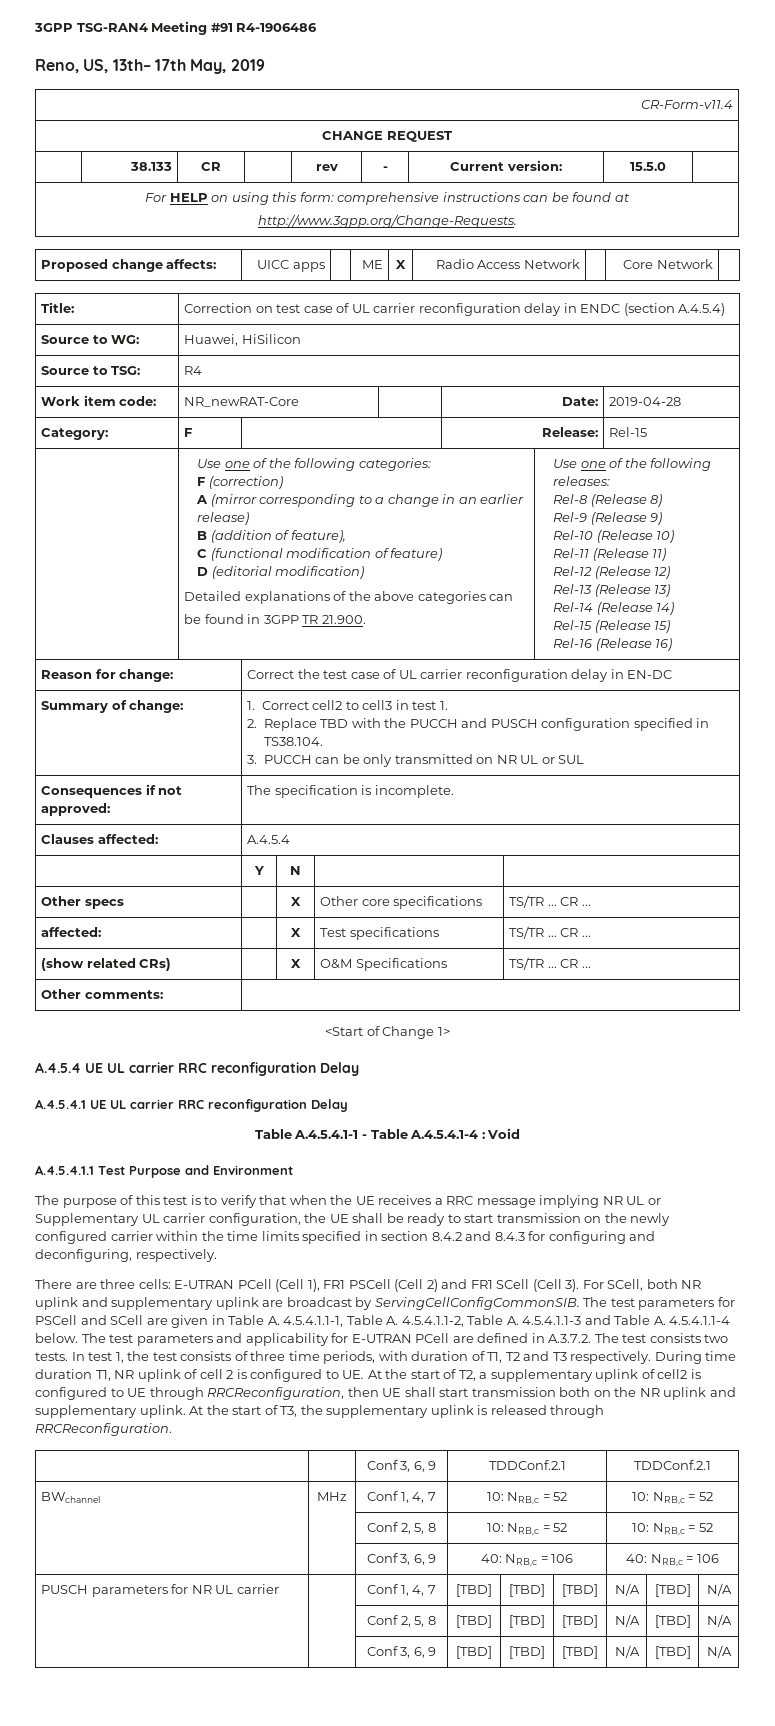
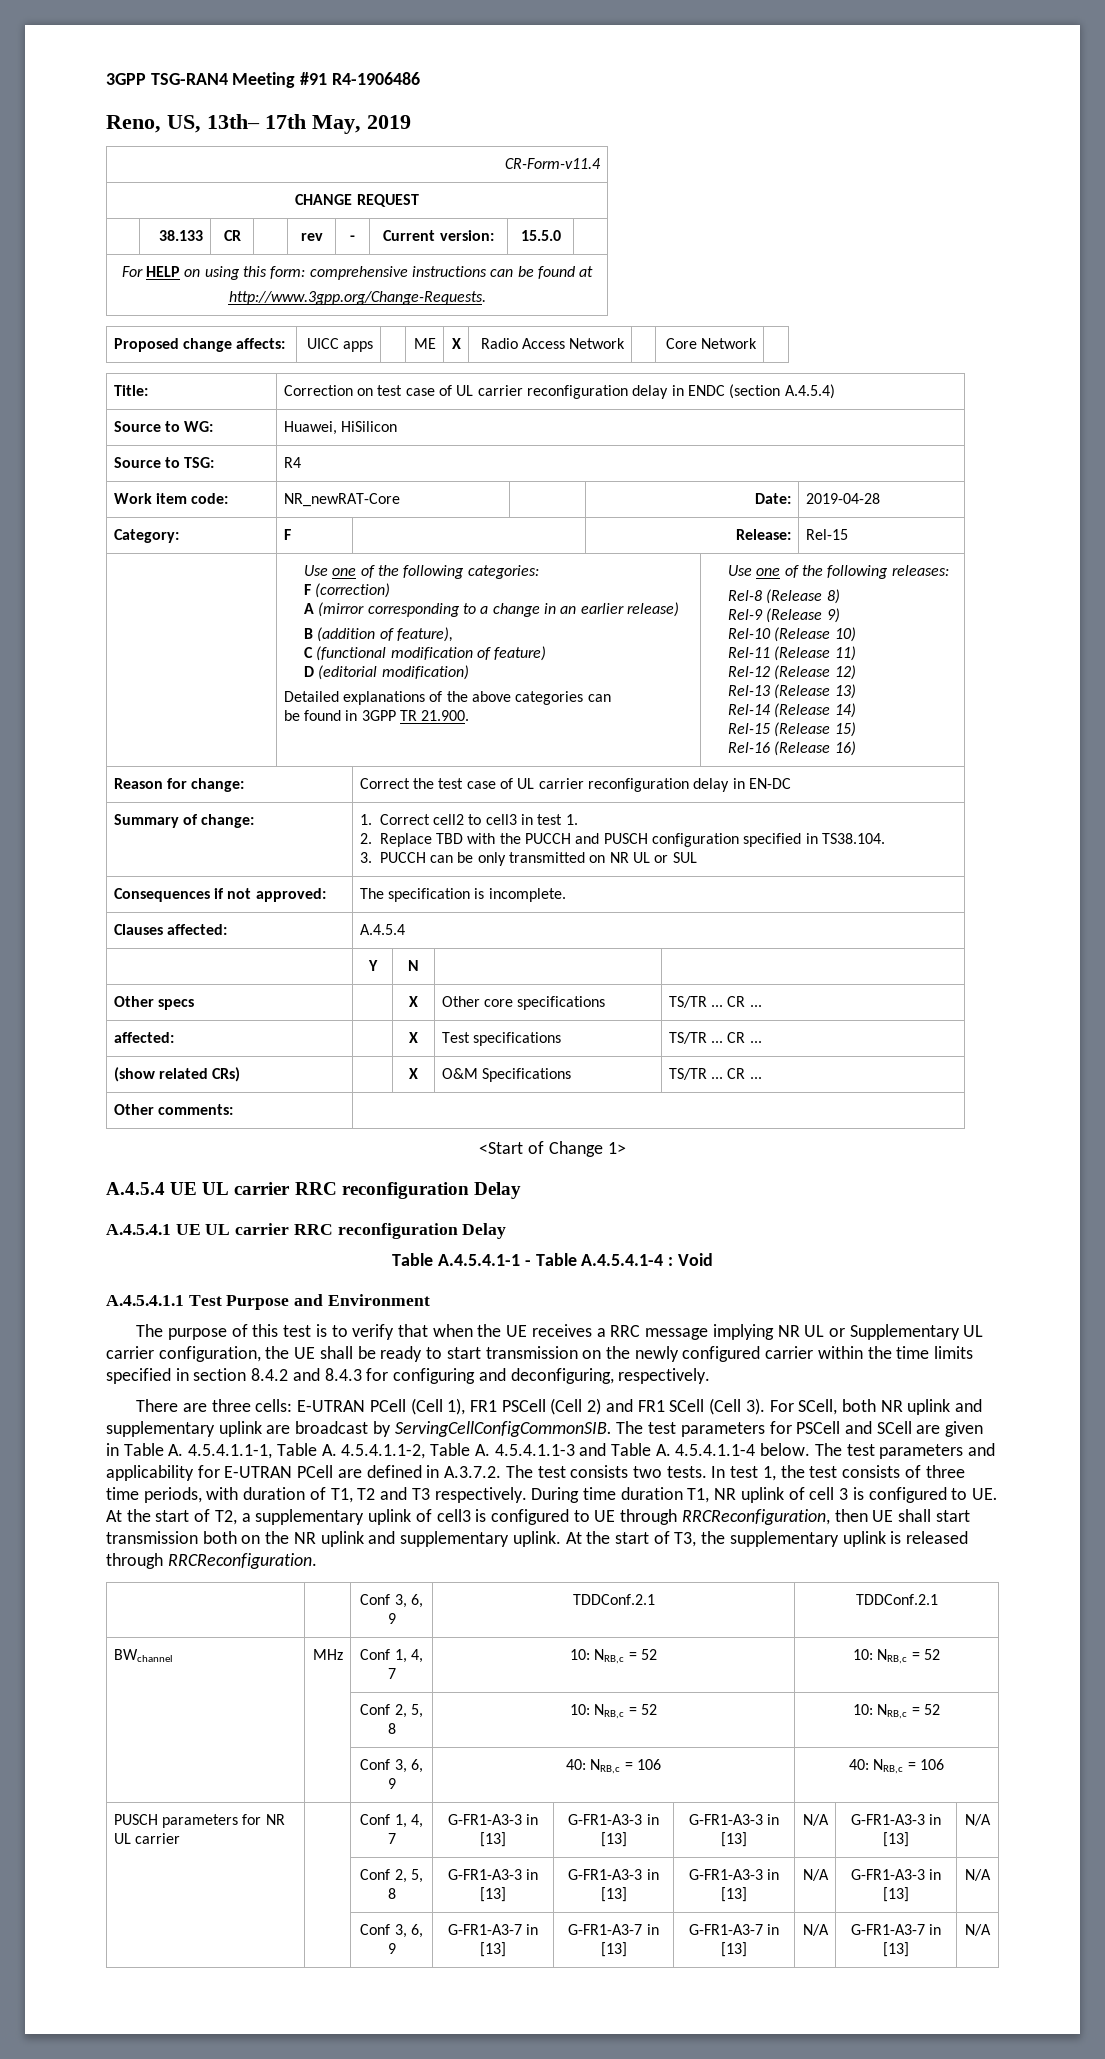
[226,1370,234,1379] 2 -> [839,1488,849,1500] 3
[657,1369,688,1379] cell2 -> [436,1509,471,1522] cell3
[456,1584,492,1597] [509,1584,545,1597] [562,1584,598,1597] [614,1583,640,1596] [654,1584,691,1597] [TBD] | [TBD] | [TBD] | N/A | [TBD] -> [447,1814,539,1825] [480,1832,506,1847] [568,1814,659,1825] [600,1832,627,1847] [688,1814,780,1825] [721,1832,747,1847] [802,1814,829,1826] [850,1814,942,1825] [883,1832,909,1847] G-FR1-A3-3 in [13] | G-FR1-A3-3 in [13] | G-FR1-A3-3 in [13] | N/A | G-FR1-A3-3 in [13]
[456,1615,492,1628] [509,1615,545,1628] [562,1615,598,1628] [614,1614,640,1627] [654,1615,691,1628] [TBD] | [TBD] | [TBD] | N/A | [TBD] -> [447,1869,539,1880] [480,1887,506,1902] [568,1869,659,1880] [600,1887,627,1902] [688,1869,780,1880] [721,1887,747,1902] [802,1869,829,1881] [850,1869,942,1880] [883,1887,909,1902] G-FR1-A3-3 in [13] | G-FR1-A3-3 in [13] | G-FR1-A3-3 in [13] | N/A | G-FR1-A3-3 in [13]
[456,1646,492,1659] [509,1646,545,1659] [562,1646,598,1659] [614,1645,640,1658] [654,1646,691,1659] [TBD] | [TBD] | [TBD] | N/A | [TBD] -> [447,1924,539,1935] [480,1942,506,1957] [568,1924,659,1935] [600,1942,627,1957] [688,1924,780,1935] [721,1942,747,1957] [802,1924,829,1936] [850,1924,942,1935] [883,1942,909,1957] G-FR1-A3-7 in [13] | G-FR1-A3-7 in [13] | G-FR1-A3-7 in [13] | N/A | G-FR1-A3-7 in [13]

